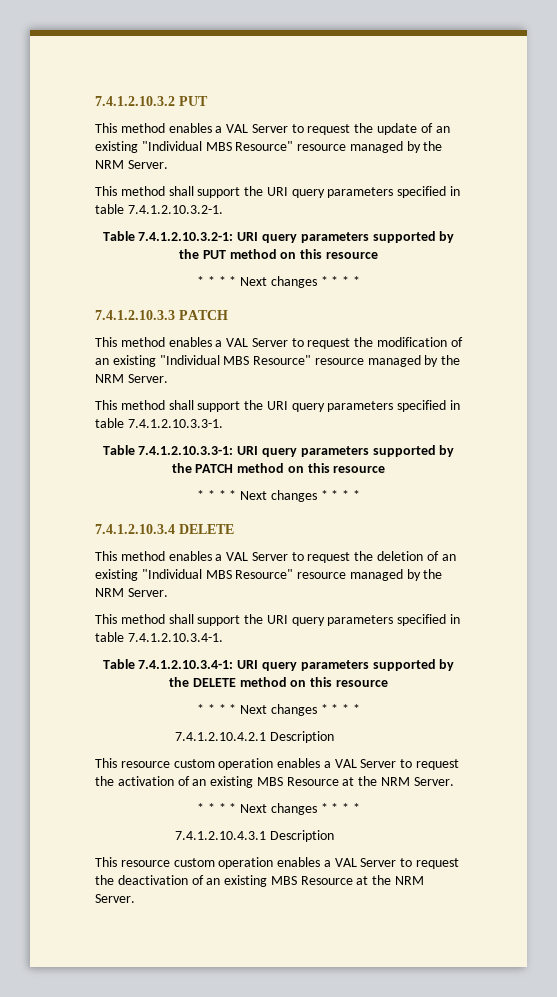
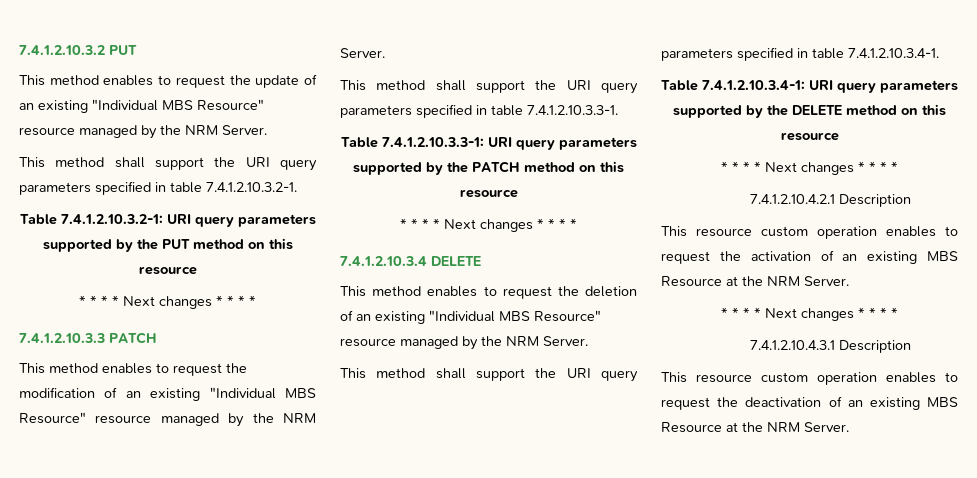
[215,124,288,133] a VAL Server -> (154, 80) none
[215,338,288,347] a VAL Server -> (152, 368) none
[215,552,288,561] a VAL Server -> (478, 291) none
[323,759,397,768] a VAL Server -> (936, 231) none
[323,858,397,867] a VAL Server -> (936, 377) none

